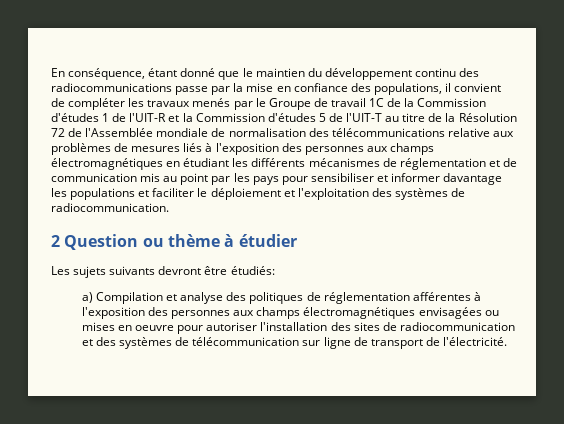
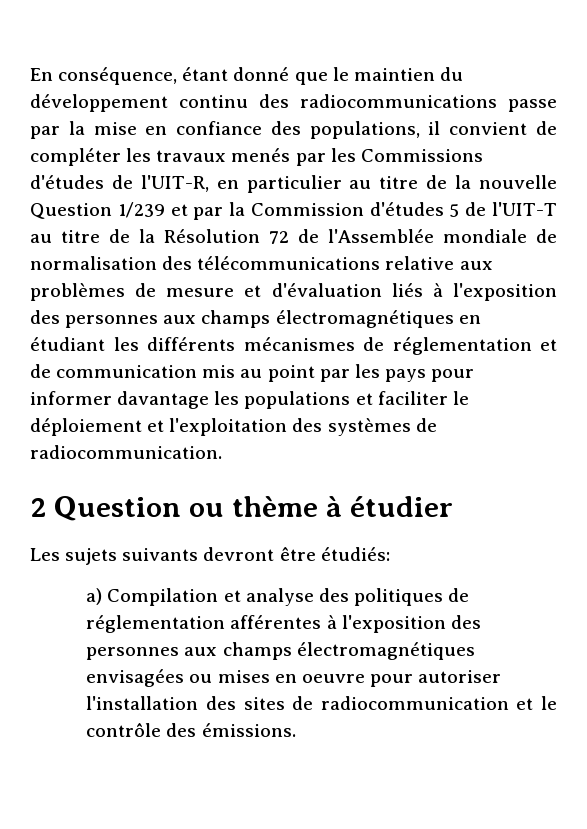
[255,98,487,110] [51,113,180,122] le Groupe de travail 1C de la Commission d'études 1 de l'UIT-R et -> [330,148,483,162] [30,175,557,193] [30,202,224,220] les Commissions d'études de l'UIT-R, en particulier au titre de la nouvelle Question 1/239 et par
[131,146,181,152] mesures -> [166,283,382,297] mesure et d'évaluation
[310,173,388,182] sensibiliser et -> (475, 375) none
[96,337,507,349] des systèmes de télécommunication sur ligne de transport de l'électricité. -> [541,696,557,710] [86,723,296,737] le contrôle des émissions.

